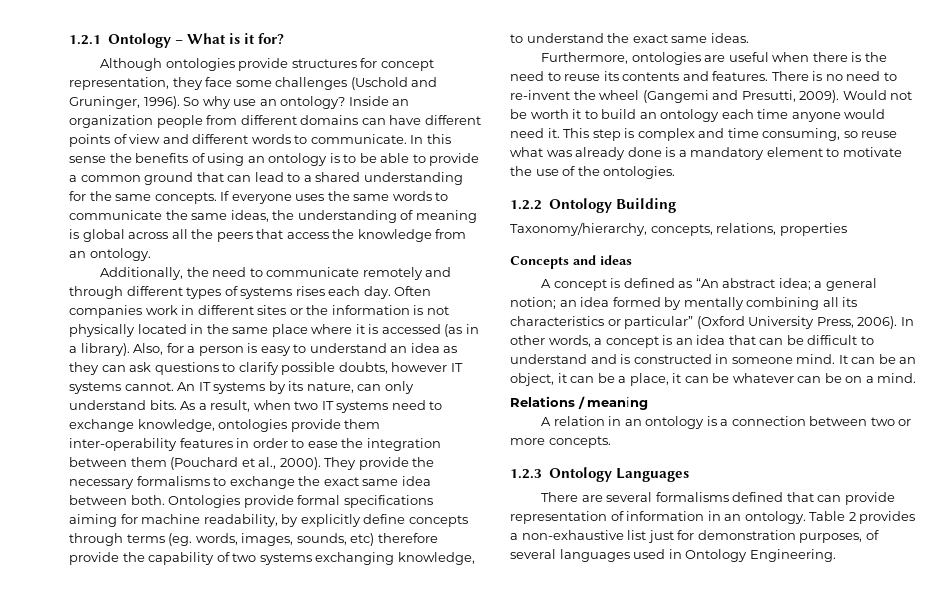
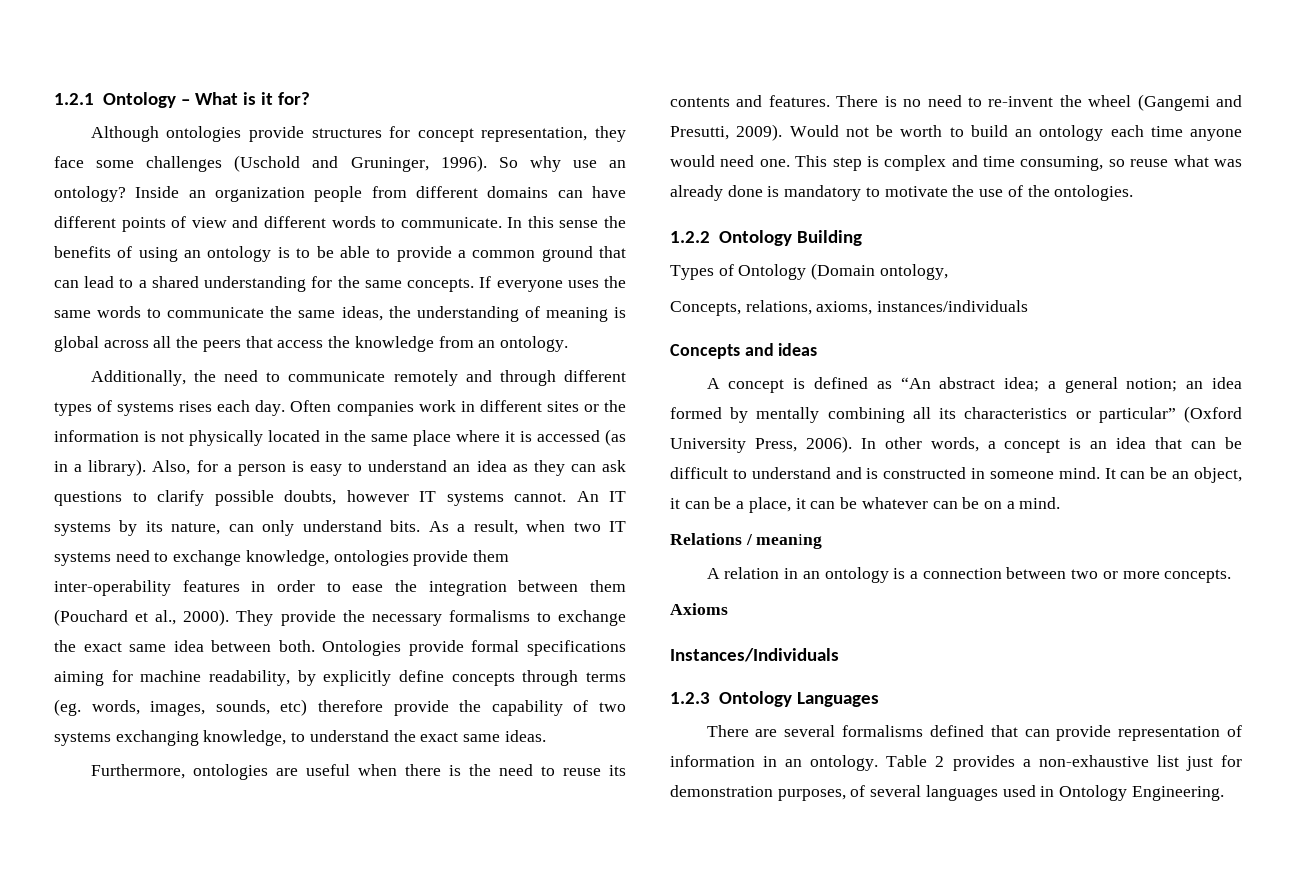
[572,109,582,119] it -> (943, 131) none
[547,128,560,138] it. -> [759,159,790,167] one.
[678,147,823,160] a mandatory element -> [784,185,862,201] mandatory
[510,222,847,236] Taxonomy/hierarchy, concepts, relations, properties -> [670,263,948,280] [670,300,1029,316] Types of Ontology (Domain ontology, // Concepts, relations, axioms, instances/individuals
(611, 442) none -> [670,603,728,615] [670,648,839,662] // Axioms // Instances/Individuals

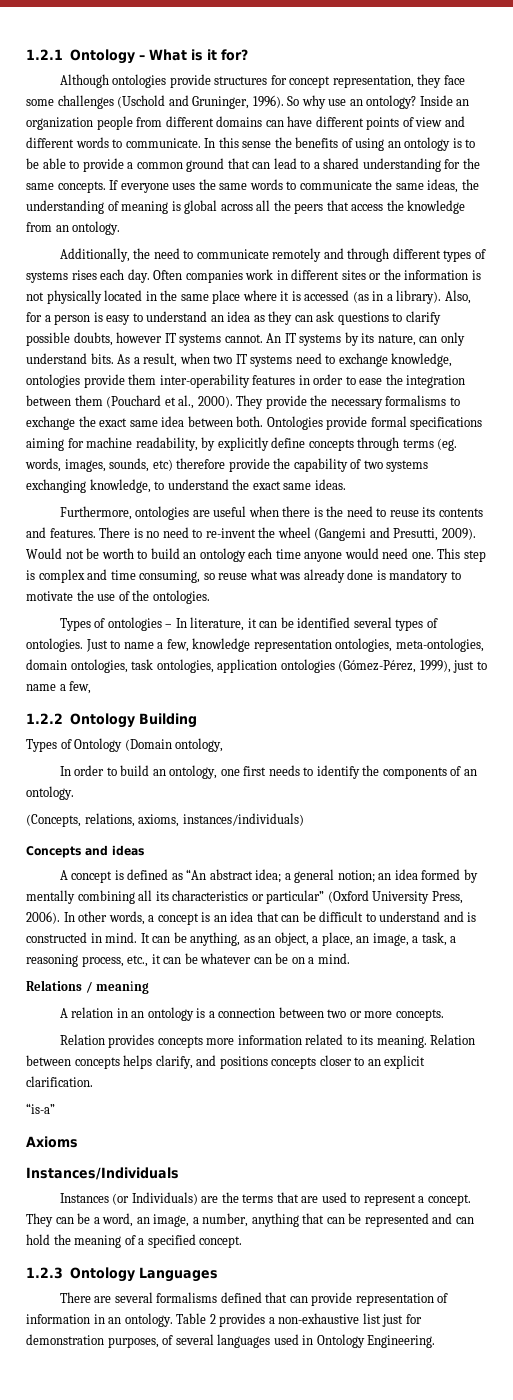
(1134, 193) none -> [59,617,438,631] [26,638,484,652] [26,659,487,673] [26,681,92,694] // Types of ontologies – In literature, it can be identified several types of ontologies. Just to name a few, knowledge representation ontologies, meta-ontologies, domain ontologies, task ontologies, application ontologies (Gómez-Pérez, 1999), just to name a few,
[670,301,741,316] Concepts, -> [59,765,477,779] [26,786,74,800] [26,814,81,827] In order to build an ontology, one first needs to identify the components of an ontology. // (Concepts,
[877,300,1029,312] instances/individuals -> [182,813,304,826] instances/individuals)
[989,471,1054,479] someone -> (102, 938) none
[1172,467,1242,483] [670,497,791,513] an object, it can be a place, -> [190,932,457,946] [26,954,149,967] anything, as an object, a place, an image, a task, a reasoning process, etc.,
[670,603,728,615] [670,648,839,662] Axioms // Instances/Individuals -> [59,1034,476,1048] [26,1055,426,1069] [26,1076,93,1087] [26,1103,55,1114] [26,1136,78,1148] [26,1167,179,1180] [59,1192,471,1206] [26,1213,474,1227] [26,1234,243,1248] Relation provides concepts more information related to its meaning. Relation between concepts helps clarify, and positions concepts closer to an explicit clarification. // “is-a” // Axioms // Instances/Individuals // Instances (or Individuals) are the terms that are used to represent a concept. They can be a word, an image, a number, anything that can be represented and can hold the meaning of a specified concept.

